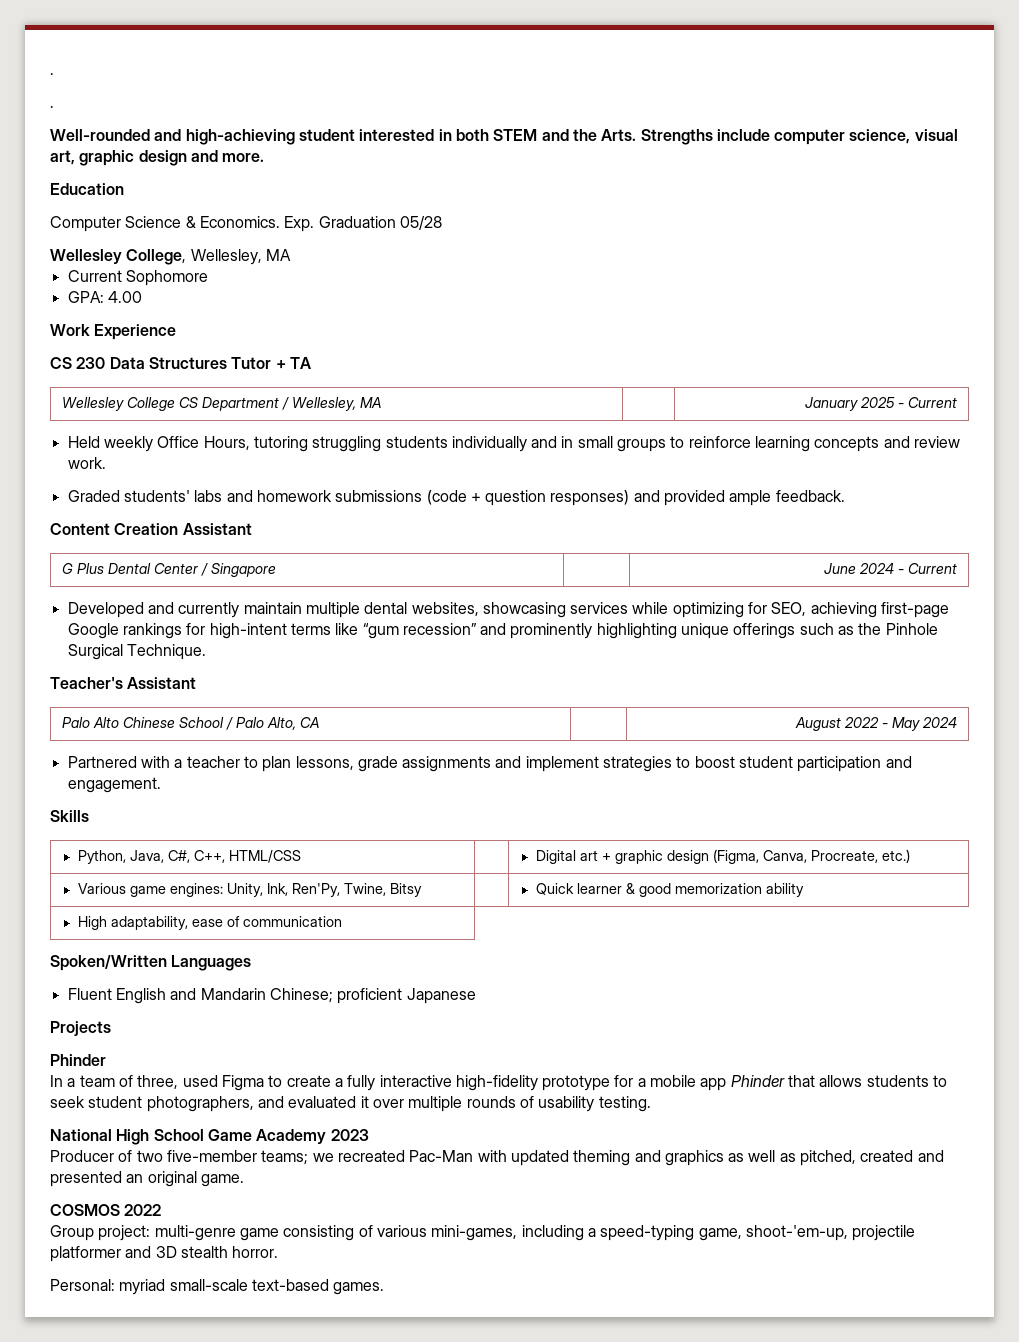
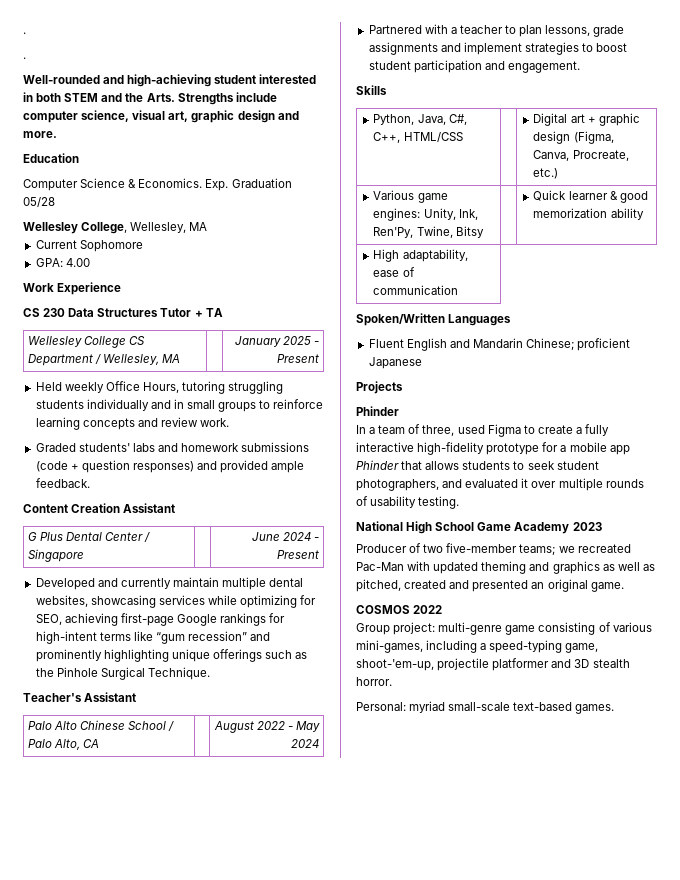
[908,397,958,408] Current -> [277,354,320,363] Present
[908,563,958,574] Current -> [277,550,320,559] Present

